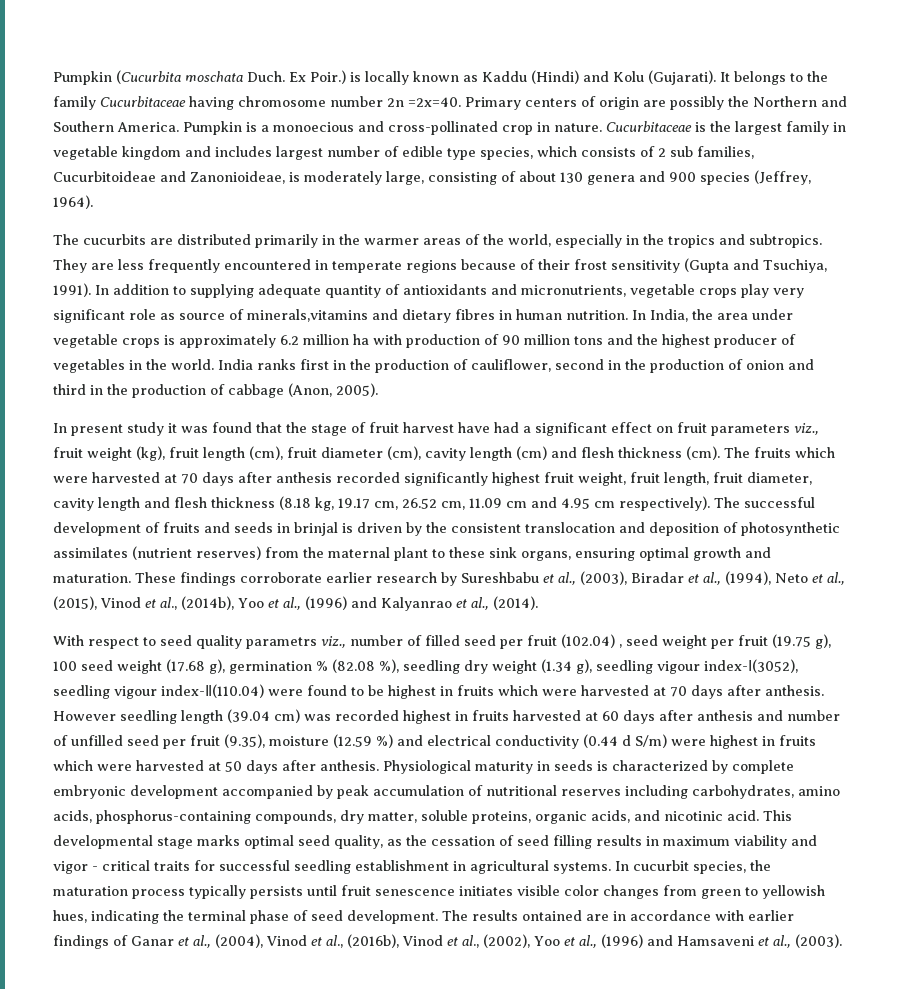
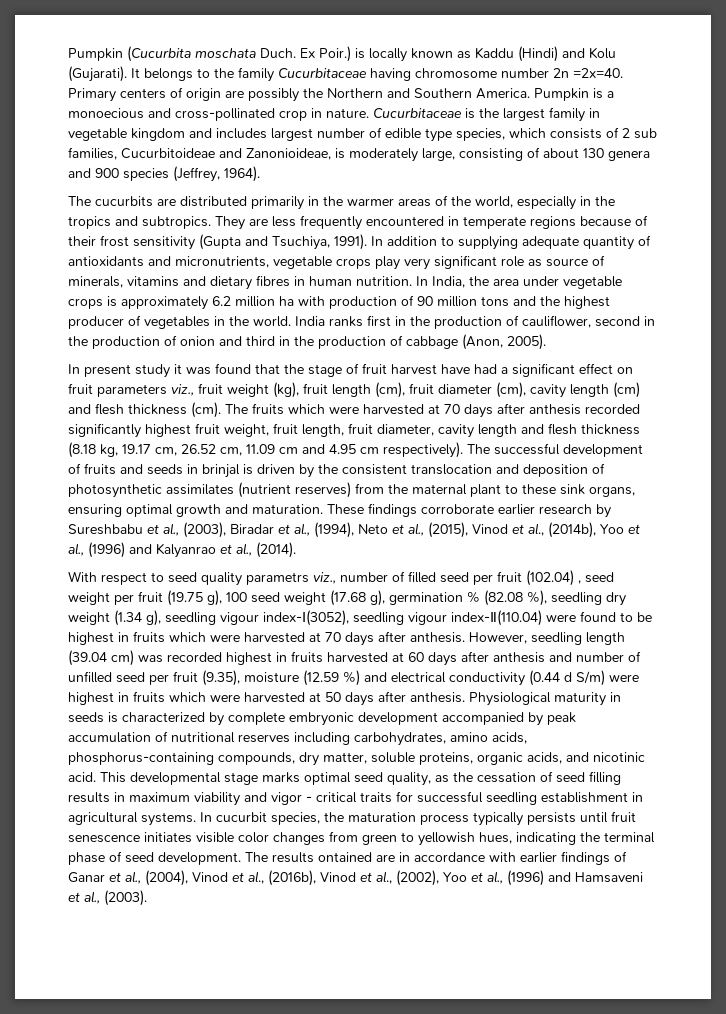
[247,309,368,322] minerals,vitamins -> [68,276,179,288] minerals, vitamins
[53,711,116,721] However -> [469,632,527,644] However,

